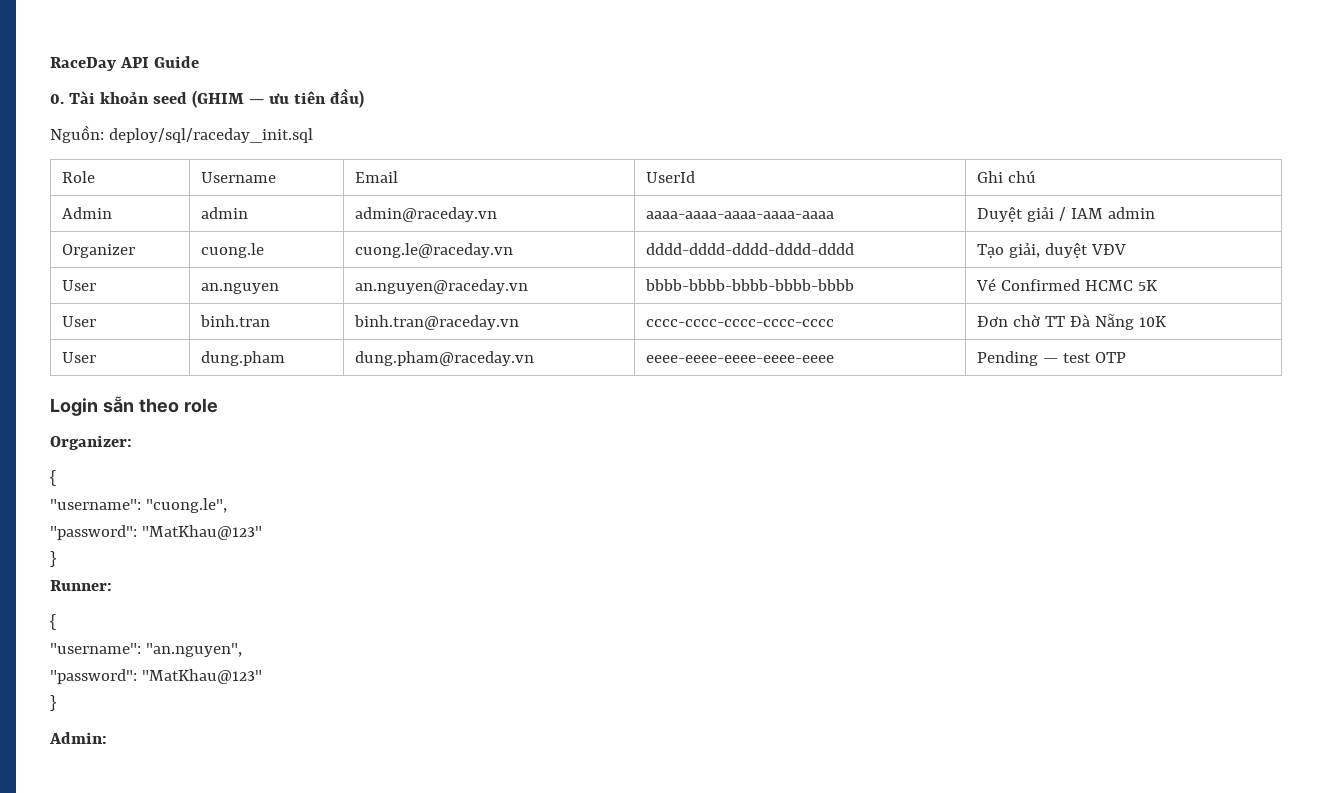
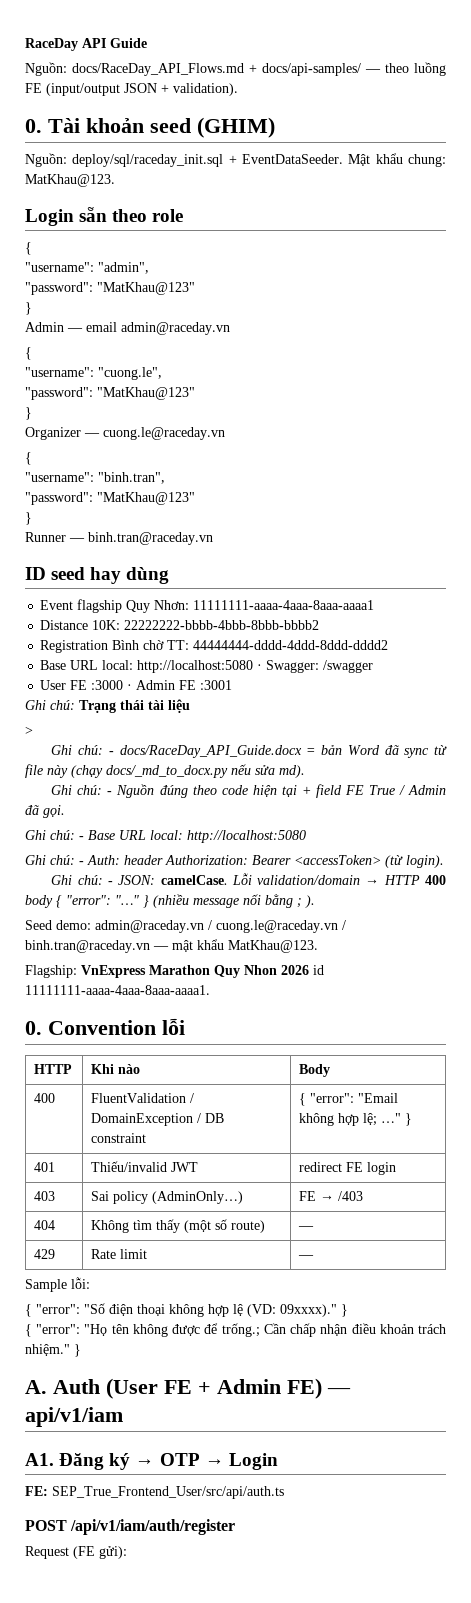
[50,88,364,108] [50,125,313,143] [61,171,95,183] [200,172,276,183] [354,171,398,183] [645,171,695,183] [976,170,1036,183] [61,207,112,219] [200,207,248,219] [354,207,497,222] [645,211,834,219] [976,207,1155,222] [61,244,135,258] [200,243,264,258] [354,243,513,258] [645,243,854,255] [976,243,1126,258] [61,280,96,291] [200,283,279,294] [354,279,528,294] [644,279,854,291] [975,278,1157,291] [61,316,96,327] [199,315,270,327] [353,315,519,330] [645,319,834,327] [976,314,1166,330] [61,352,96,363] [200,351,285,366] [354,351,534,366] [645,355,834,363] [976,351,1126,366] [50,396,218,416] [50,435,132,450] 0. Tài khoản seed (GHIM — ưu tiên đầu) // Nguồn: deploy/sql/raceday_init.sql // Role | Username | Email | UserId | Ghi chú // Admin | admin | admin@raceday.vn | aaaa-aaaa-aaaa-aaaa-aaaa | Duyệt giải / IAM admin // Organizer | cuong.le | cuong.le@raceday.vn | dddd-dddd-dddd-dddd-dddd | Tạo giải, duyệt VĐV // User | an.nguyen | an.nguyen@raceday.vn | bbbb-bbbb-bbbb-bbbb-bbbb | Vé Confirmed HCMC 5K // User | binh.tran | binh.tran@raceday.vn | cccc-cccc-cccc-cccc-cccc | Đơn chờ TT Đà Nẵng 10K // User | dung.pham | dung.pham@raceday.vn | eeee-eeee-eeee-eeee-eeee | Pending — test OTP // Login sẵn theo role // Organizer: -> [25,62,446,76] [25,83,238,96] [25,117,275,138] [25,153,446,167] [25,174,115,187] [25,207,184,226] [25,242,32,255] [25,262,149,274] [25,282,195,295] [25,302,32,315] [25,322,230,335] Nguồn: docs/RaceDay_API_Flows.md + docs/api-samples/ — theo luồng FE (input/output JSON + validation). // 0. Tài khoản seed (GHIM) // Nguồn: deploy/sql/raceday_init.sql + EventDataSeeder. Mật khẩu chung: MatKhau@123. // Login sẵn theo role // { // "username": "admin", // "password": "MatKhau@123" // } // Admin — email admin@raceday.vn
[50,580,112,591] [50,614,56,630] [50,643,242,657] [50,669,262,684] [50,695,56,711] [49,732,107,744] Runner: // { // "username": "an.nguyen", // "password": "MatKhau@123" // } // Admin: -> [25,427,225,440] [25,452,32,465] [25,472,165,484] [25,492,195,505] [25,512,32,525] [25,532,213,545] [25,567,170,584] [40,599,375,613] [40,620,320,630] [40,640,389,653] [40,660,374,673] [40,680,233,690] [25,699,190,713] [25,726,33,735] [51,745,447,758] [25,764,305,778] [51,784,446,798] [25,805,65,818] [25,830,306,843] [25,855,444,868] [51,873,446,885] [25,894,315,908] [25,920,346,933] [25,939,318,953] [25,965,324,978] [25,985,210,995] [25,1018,185,1035] [34,1064,73,1074] [91,1064,141,1074] [299,1064,331,1077] [34,1093,56,1103] [91,1093,195,1103] [91,1113,225,1126] [91,1133,147,1143] [299,1093,399,1106] [299,1113,413,1126] [34,1162,56,1172] [91,1161,199,1172] [299,1162,397,1175] [34,1191,56,1201] [91,1191,244,1204] [299,1191,364,1201] [34,1220,56,1230] [91,1219,266,1233] [298,1226,315,1230] [34,1249,56,1259] [91,1249,148,1259] [298,1255,315,1259] [25,1277,90,1292] [25,1303,348,1317] [25,1323,446,1337] [25,1344,81,1357] [25,1378,351,1399] [25,1407,123,1427] [25,1453,278,1470] [25,1486,284,1499] [25,1519,236,1535] [25,1546,127,1559] Organizer — cuong.le@raceday.vn // { // "username": "binh.tran", // "password": "MatKhau@123" // } // Runner — binh.tran@raceday.vn // ID seed hay dùng // Event flagship Quy Nhơn: 11111111-aaaa-4aaa-8aaa-aaaa1 // Distance 10K: 22222222-bbbb-4bbb-8bbb-bbbb2 // Registration Bình chờ TT: 44444444-dddd-4ddd-8ddd-dddd2 // Base URL local: http://localhost:5080 · Swagger: /swagger // User FE :3000 · Admin FE :3001 // Ghi chú: Trạng thái tài liệu // > // Ghi chú: - docs/RaceDay_API_Guide.docx = bản Word đã sync từ file này (chạy docs/_md_to_docx.py nếu sửa md). // Ghi chú: - Nguồn đúng theo code hiện tại + field FE True / Admin đã gọi. // Ghi chú: - Base URL local: http://localhost:5080 // Ghi chú: - Auth: header Authorization: Bearer <accessToken> (từ login). // Ghi chú: - JSON: camelCase. Lỗi validation/domain → HTTP 400 body { "error": "…" } (nhiều message nối bằng ; ). // Seed demo: admin@raceday.vn / cuong.le@raceday.vn / binh.tran@raceday.vn — mật khẩu MatKhau@123. // Flagship: VnExpress Marathon Quy Nhon 2026 id 11111111-aaaa-4aaa-8aaa-aaaa1. // 0. Convention lỗi // HTTP | Khi nào | Body // 400 | FluentValidation / DomainException / DB constraint | { "error": "Email không hợp lệ; …" } // 401 | Thiếu/invalid JWT | redirect FE login // 403 | Sai policy (AdminOnly…) | FE → /403 // 404 | Không tìm thấy (một số route) | — // 429 | Rate limit | — // Sample lỗi: // { "error": "Số điện thoại không hợp lệ (VD: 09xxxx)." } // { "error": "Họ tên không được để trống.; Cần chấp nhận điều khoản trách nhiệm." } // A. Auth (User FE + Admin FE) — api/v1/iam // A1. Đăng ký → OTP → Login // FE: SEP_True_Frontend_User/src/api/auth.ts // POST /api/v1/iam/auth/register // Request (FE gửi):

